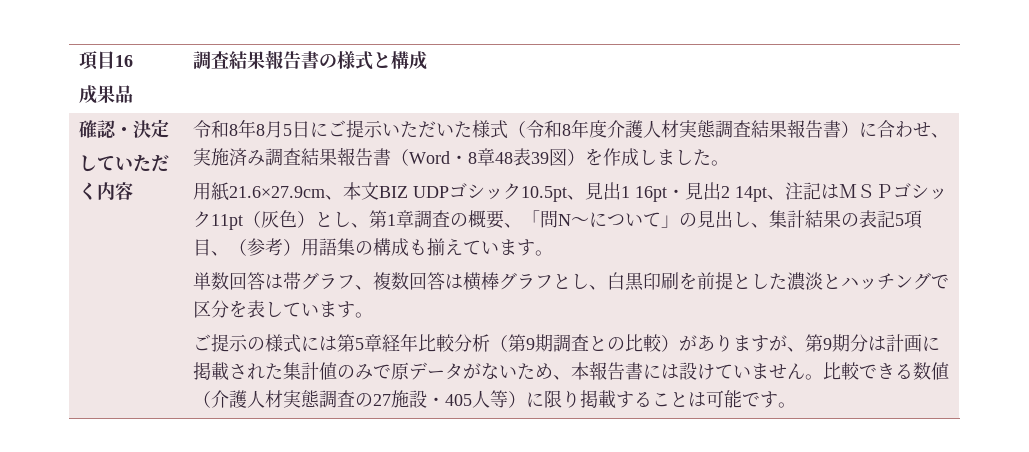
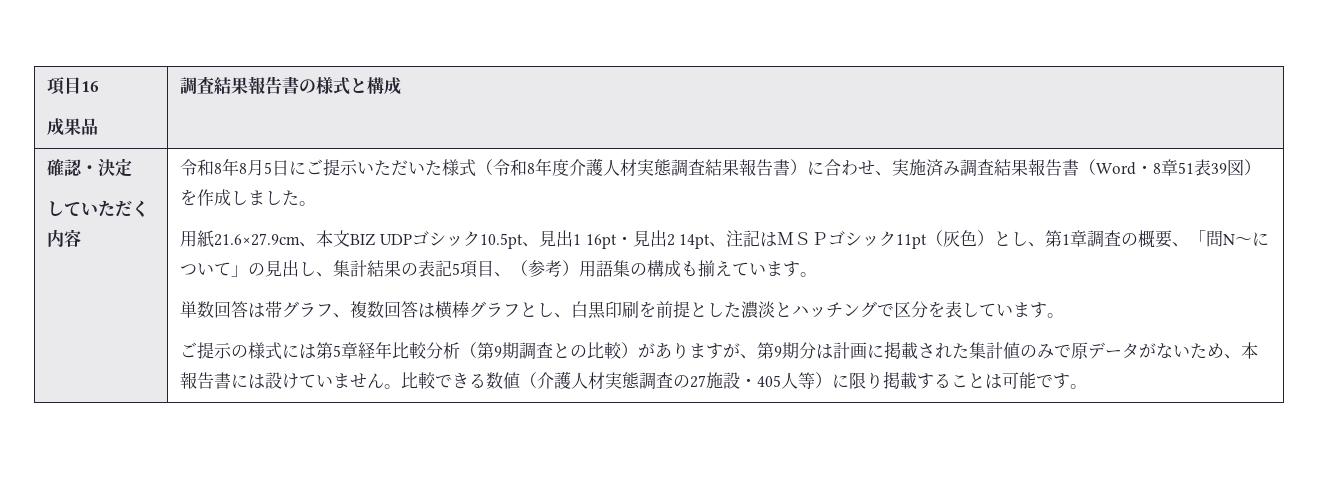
[495,152,514,164] 48 -> [1178,162,1195,174] 51

